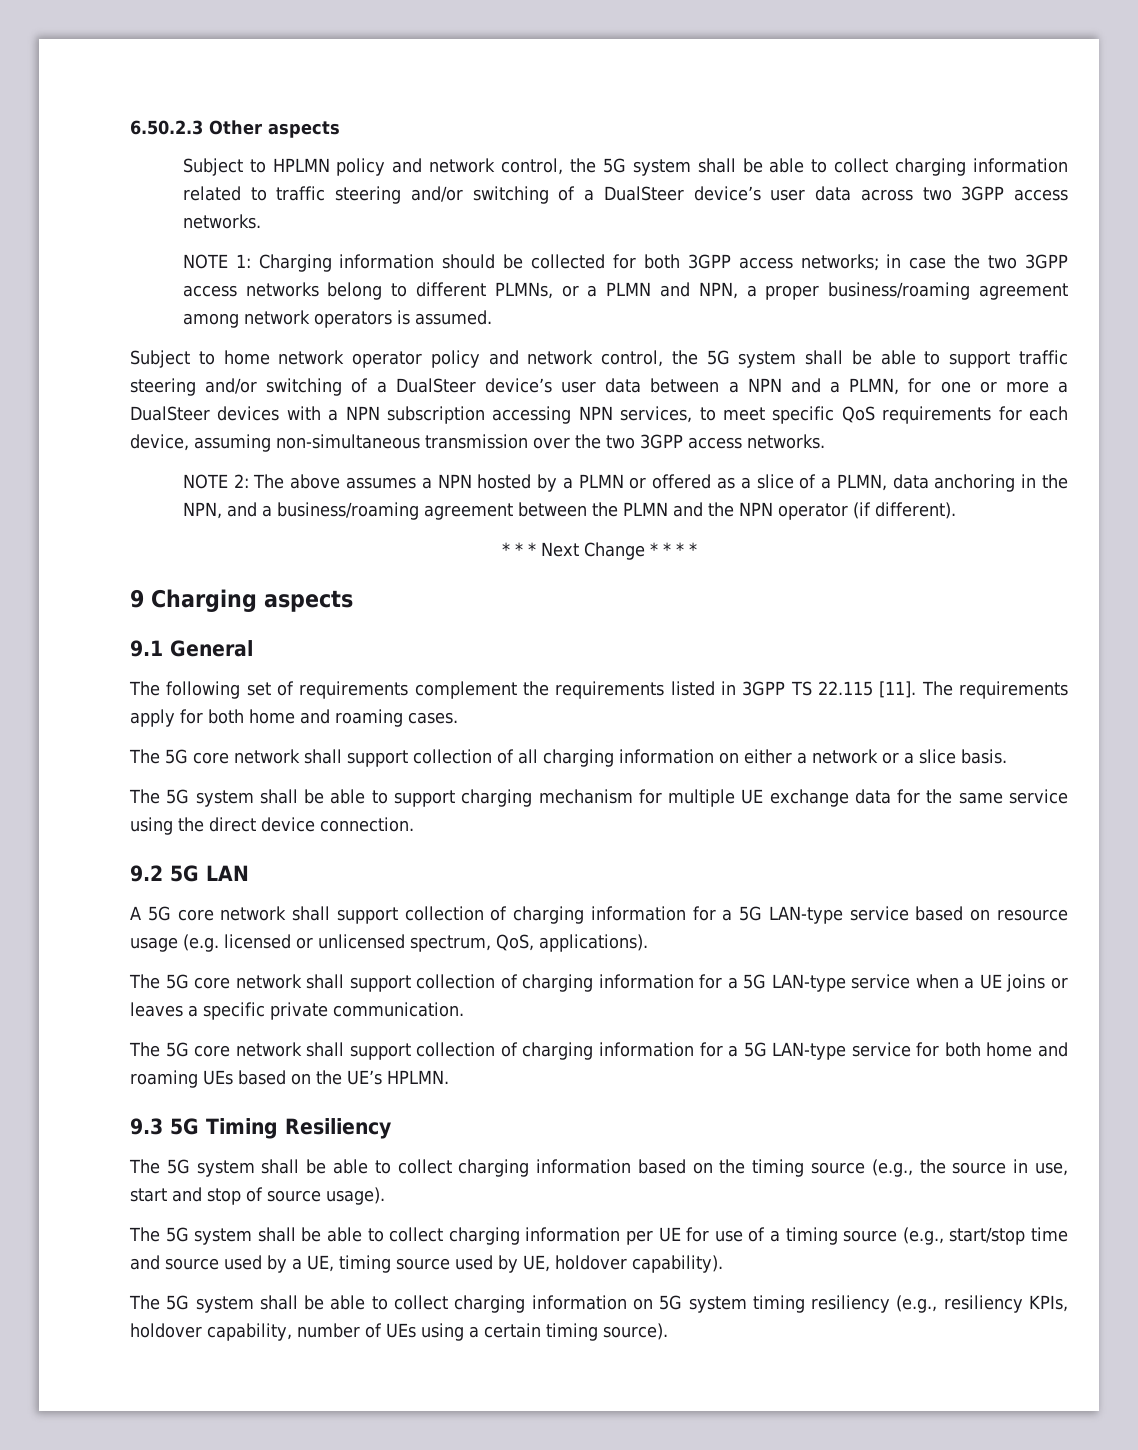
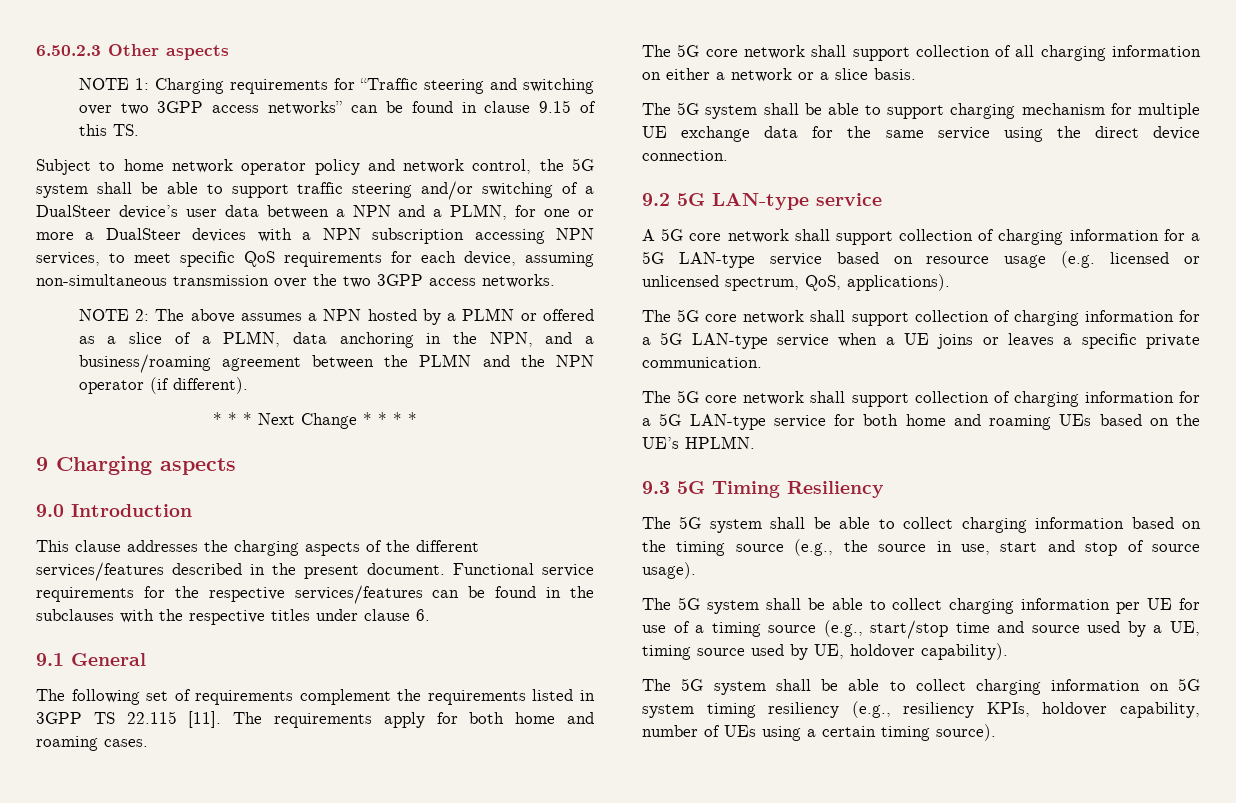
[182,158,1068,176] [182,186,1068,204] [182,214,261,229] [182,254,1069,272] [182,282,1068,300] [182,310,492,328] Subject to HPLMN policy and network control, the 5G system shall be able to collect charging information related to traffic steering and/or switching of a DualSteer device’s user data across two 3GPP access networks. // NOTE 1: Charging information should be collected for both 3GPP access networks; in case the two 3GPP access networks belong to different PLMNs, or a PLMN and NPN, a proper business/roaming agreement among network operators is assumed. -> [78,78,595,94] [78,100,596,115] [78,124,139,136] NOTE 1: Charging requirements for “Traffic steering and switching over two 3GPP access networks” can be found in clause 9.15 of this TS.
(353, 601) none -> [36,504,192,517] [36,540,479,556] [36,562,594,581] [36,585,595,604] [36,609,430,625] // 9.0 Introduction // This clause addresses the charging aspects of the different services/features described in the present document. Functional service requirements for the respective services/features can be found in the subclauses with the respective titles under clause 6.
[206,865,249,881] LAN -> [712,193,882,210] LAN-type service

